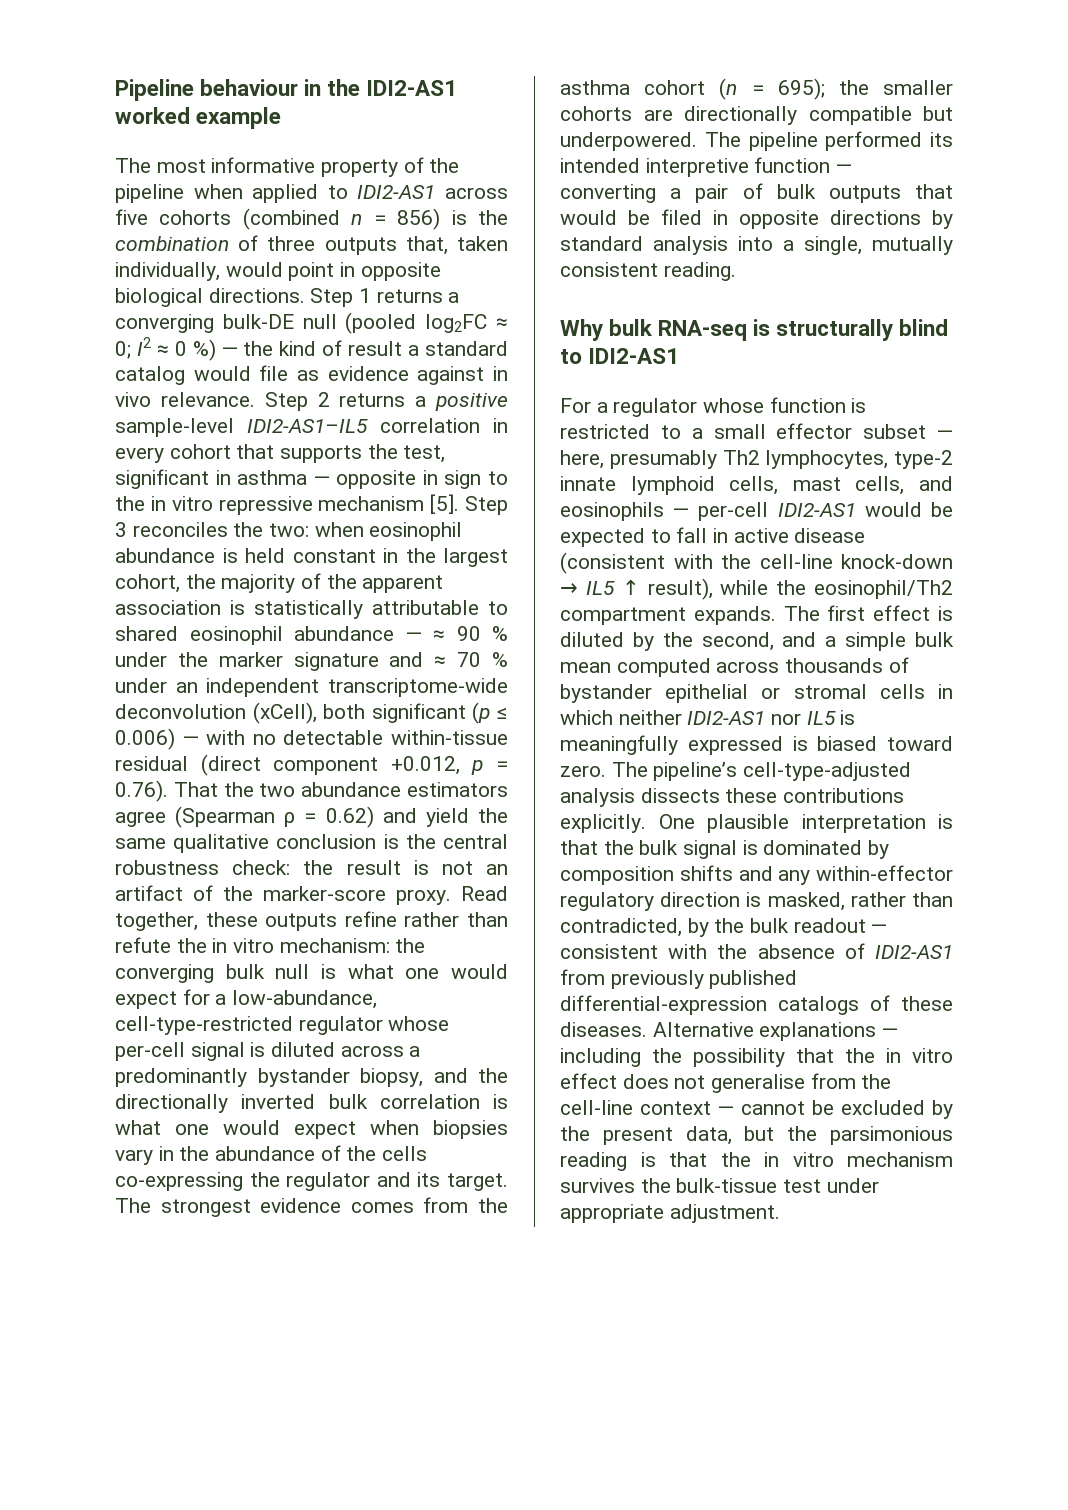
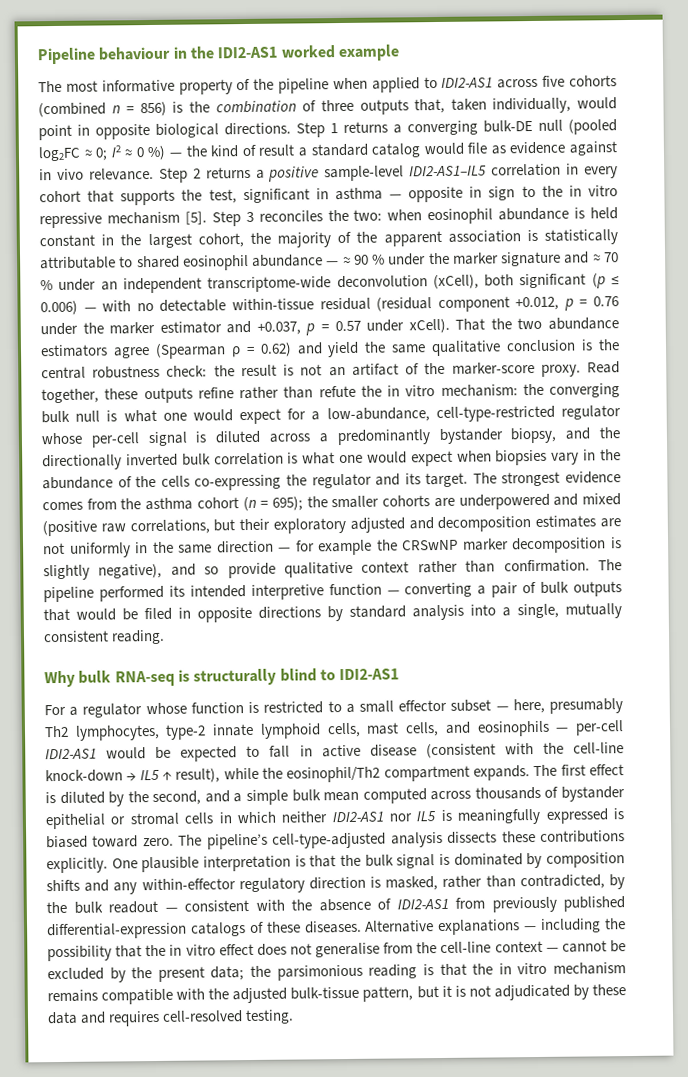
[200,754,261,776] (direct -> [376,297,433,312] (residual
[115,780,168,802] 0.76). -> [593,296,619,307] [40,318,450,336] 0.76 under the marker estimator and +0.037, p = 0.57 under xCell).
[684,106,953,125] [560,132,697,151] directionally compatible but underpowered. -> [458,493,622,510] [42,515,621,537] [43,537,623,558] [43,559,590,581] underpowered and mixed (positive raw correlations, but their exploratory adjusted and decomposition estimates are not uniformly in the same direction — for example the CRSwNP marker decomposition is slightly negative), and so provide qualitative context rather than confirmation.
[685,1126,775,1145] data, but -> [210,966,245,981] data;
[560,1178,879,1193] [560,1204,780,1223] survives the bulk-tissue test under appropriate adjustment. -> [47,984,627,1005] [47,1009,295,1027] remains compatible with the adjusted bulk-tissue pattern, but it is not adjudicated by these data and requires cell-resolved testing.

